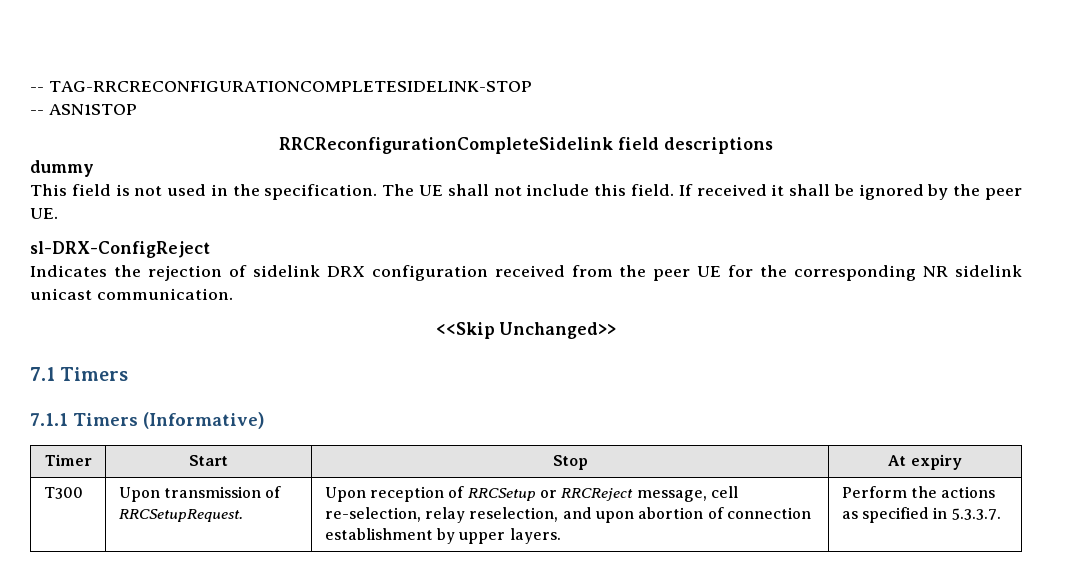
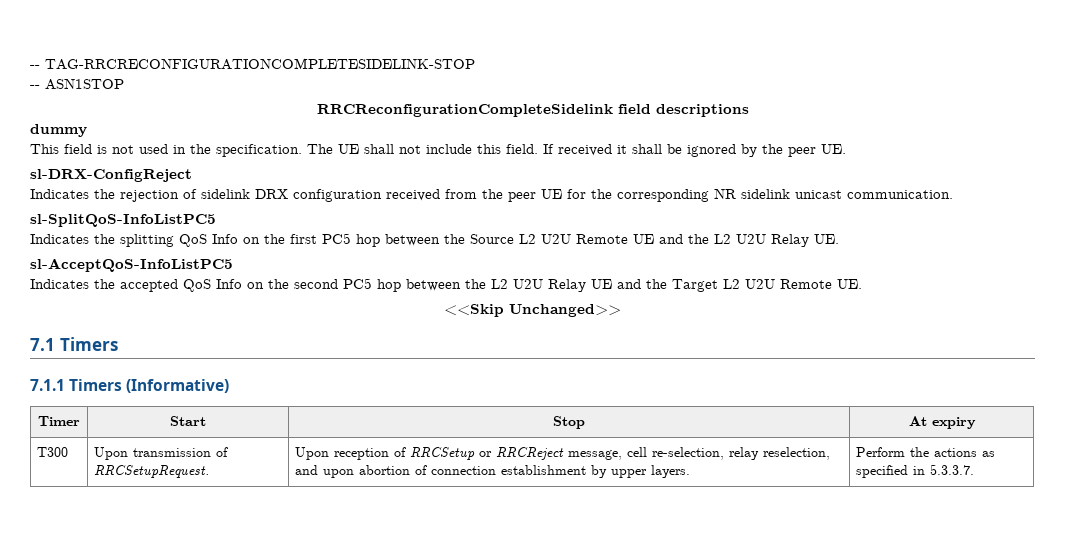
(233, 294) none -> [30,214,216,227] [30,233,839,247] [30,258,233,272] [30,278,862,292] // sl-SplitQoS-InfoListPC5 // Indicates the splitting QoS Info on the first PC5 hop between the Source L2 U2U Remote UE and the L2 U2U Relay UE. // sl-AcceptQoS-InfoListPC5 // Indicates the accepted QoS Info on the second PC5 hop between the L2 U2U Relay UE and the Target L2 U2U Remote UE.

